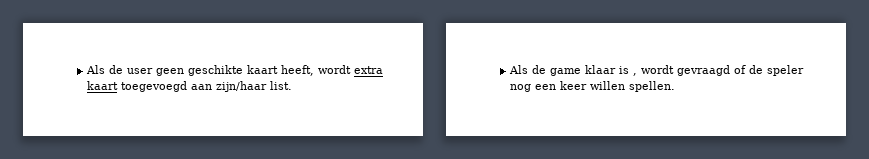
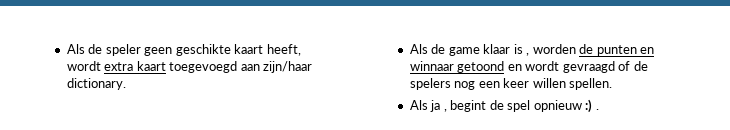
[85,65,153,74] Als de user -> [66,44,141,56] Als de speler
[269,81,292,90] list. -> [66,78,126,90] dictionary.
(637, 74) none -> [532,44,655,56] [409,61,522,73] worden de punten en winnaar getoond en
[766,65,804,76] speler -> [409,78,451,90] spelers
(675, 86) none -> [409,99,599,113] // Als ja , begint de spel opnieuw :) .

